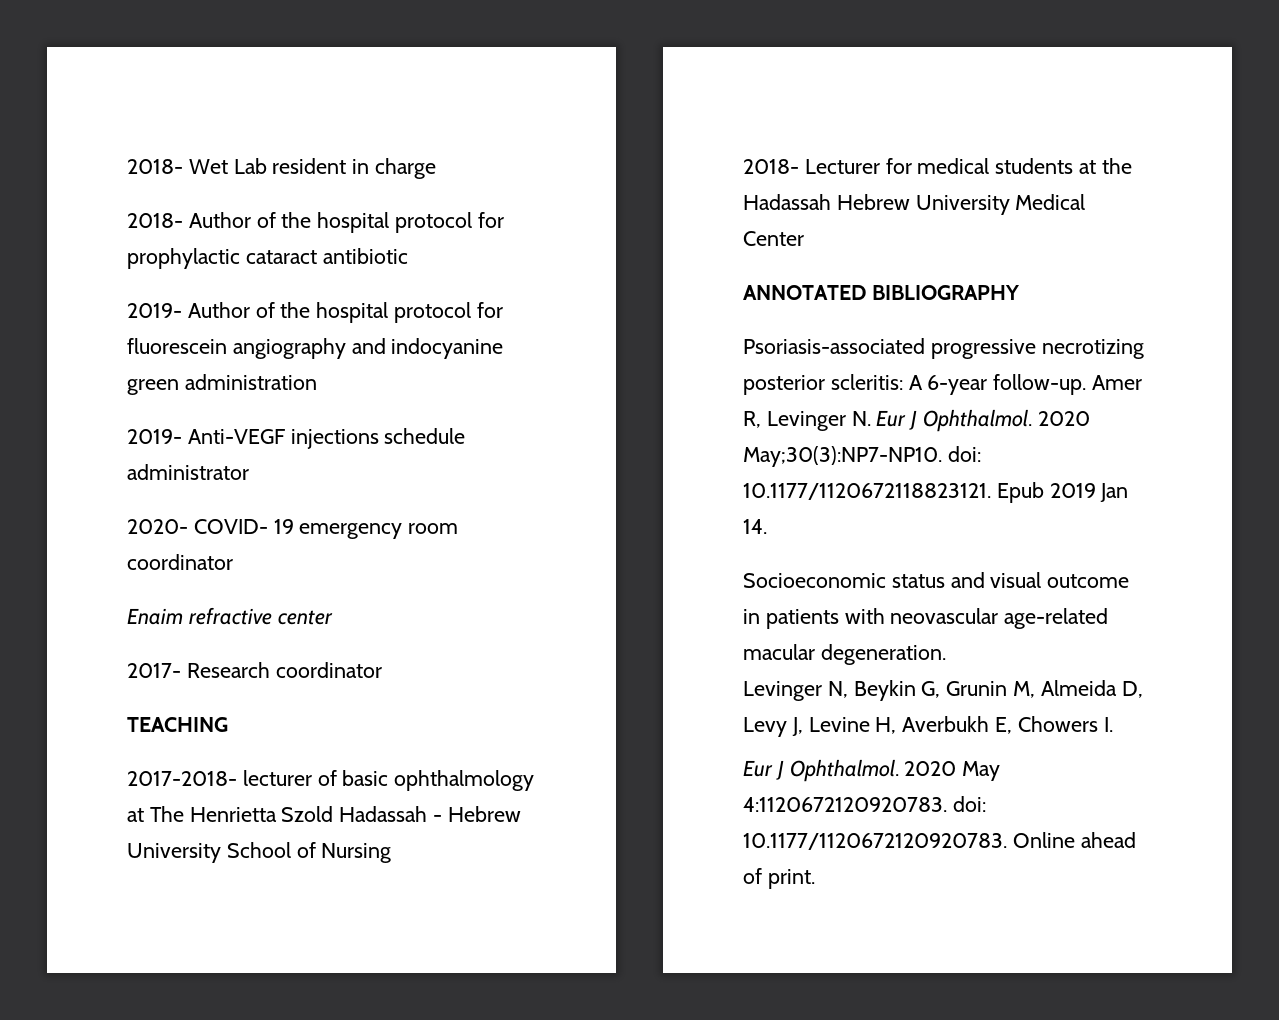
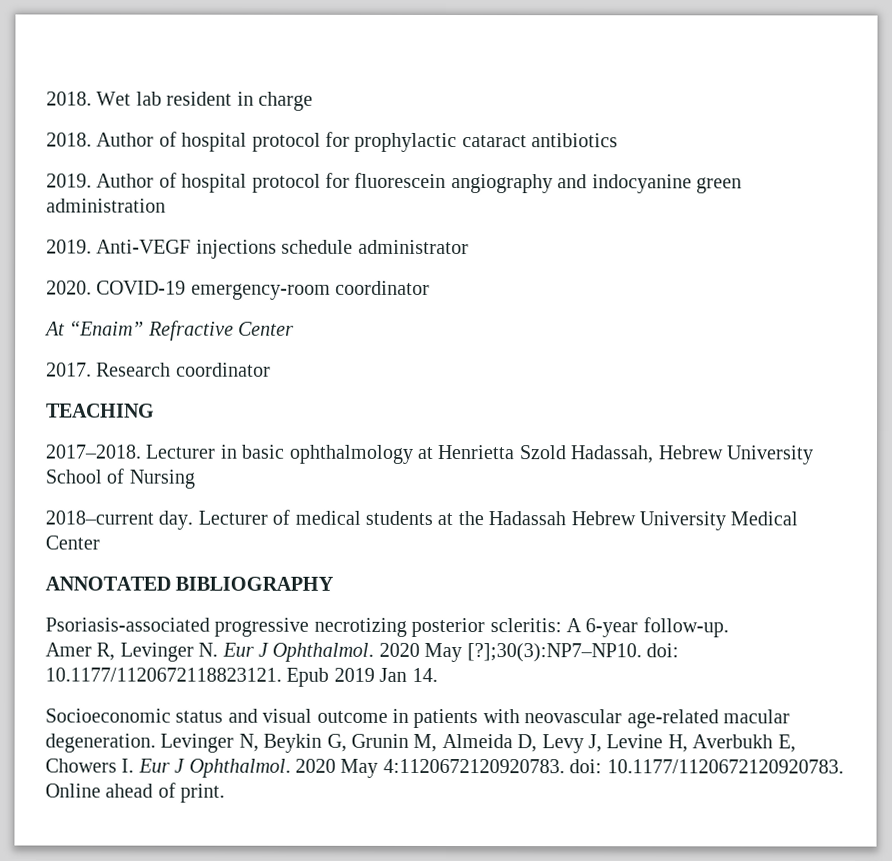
[127,158,267,174] 2018- Wet Lab -> [46,91,162,106] 2018. Wet lab
[127,212,312,228] 2018- Author of the -> [46,131,177,147] 2018. Author of
[322,248,408,264] [127,302,311,318] antibiotic // 2019- Author of the -> [531,133,619,148] [46,172,177,188] antibiotics // 2019. Author of
[127,429,182,444] 2019- -> [46,239,92,254] 2019.
[127,519,459,539] [127,554,233,570] [127,607,333,625] [127,663,181,678] 2020- COVID- 19 emergency room coordinator // Enaim refractive center // 2017- -> [46,280,431,300] [44,320,295,341] [46,362,92,377] 2020. COVID-19 emergency-room coordinator // At “Enaim” Refractive Center // 2017.
[127,770,337,786] 2017-2018- lecturer of -> [45,444,237,459] 2017–2018. Lecturer in
[149,806,184,822] The -> (433, 452) none
[339,806,443,822] Hadassah - -> [570,445,654,464] Hadassah,
[743,158,912,174] 2018- Lecturer for -> [45,509,291,530] 2018–current day. Lecturer of
(1087, 384) none -> (729, 627) //
[743,446,942,467] May;30(3):NP7-NP10. -> [424,642,642,663] May [?];30(3):NP7–NP10.
(946, 654) // -> (156, 743) none
(1113, 724) // -> (135, 765) none

